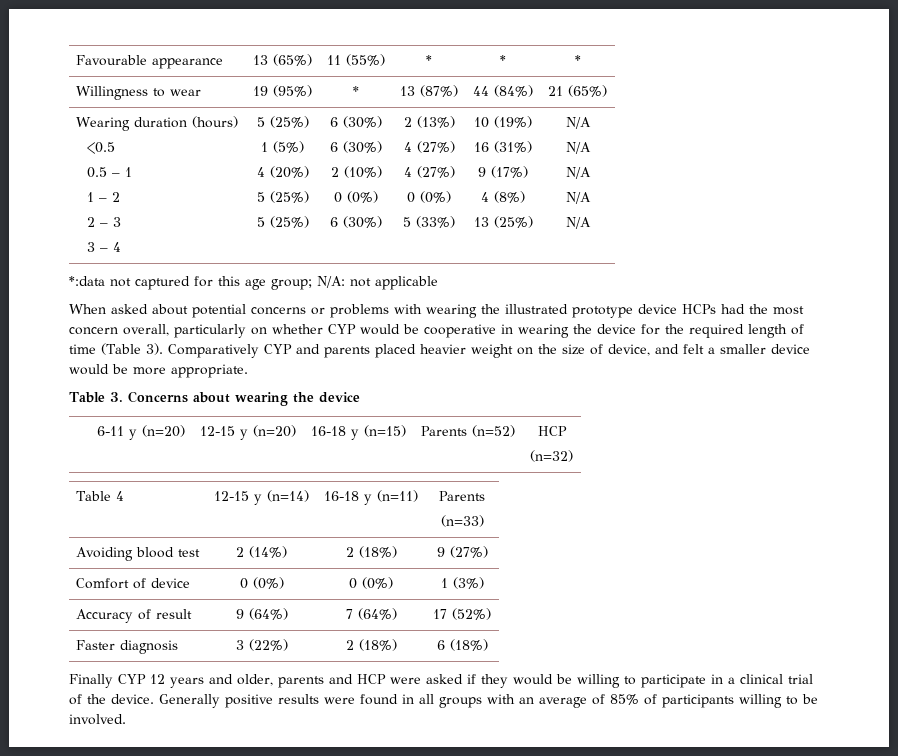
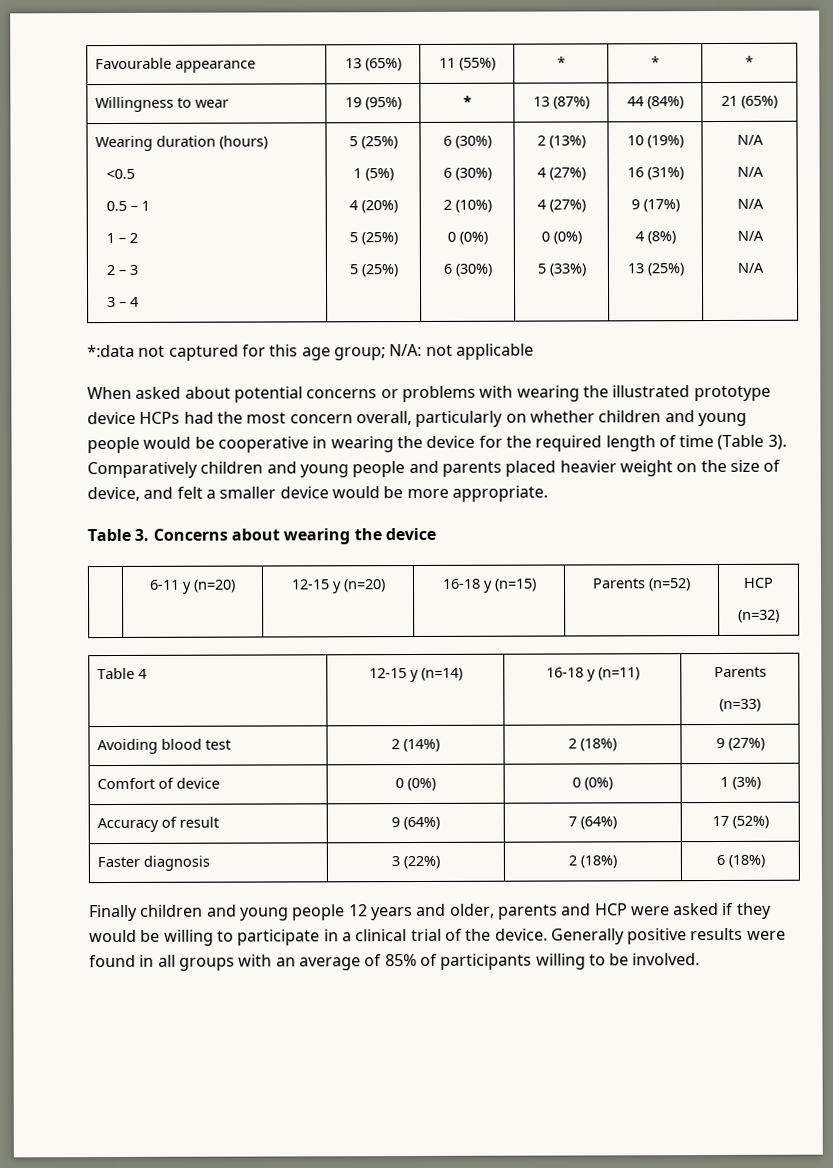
[328,324,356,334] CYP -> [598,410,747,427] [87,436,140,454] children and young people
[263,344,292,354] CYP -> [200,461,406,478] children and young people
[118,674,146,684] CYP -> [140,904,346,921] children and young people

